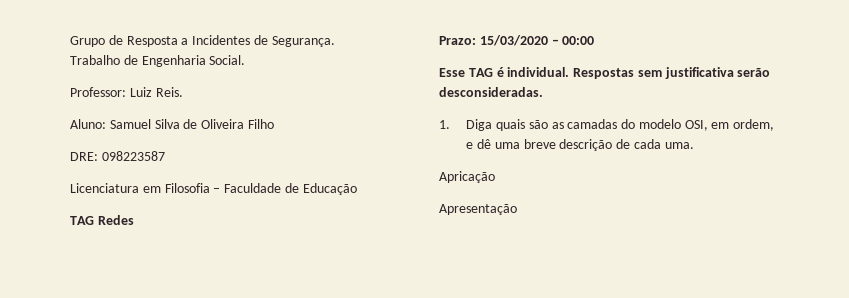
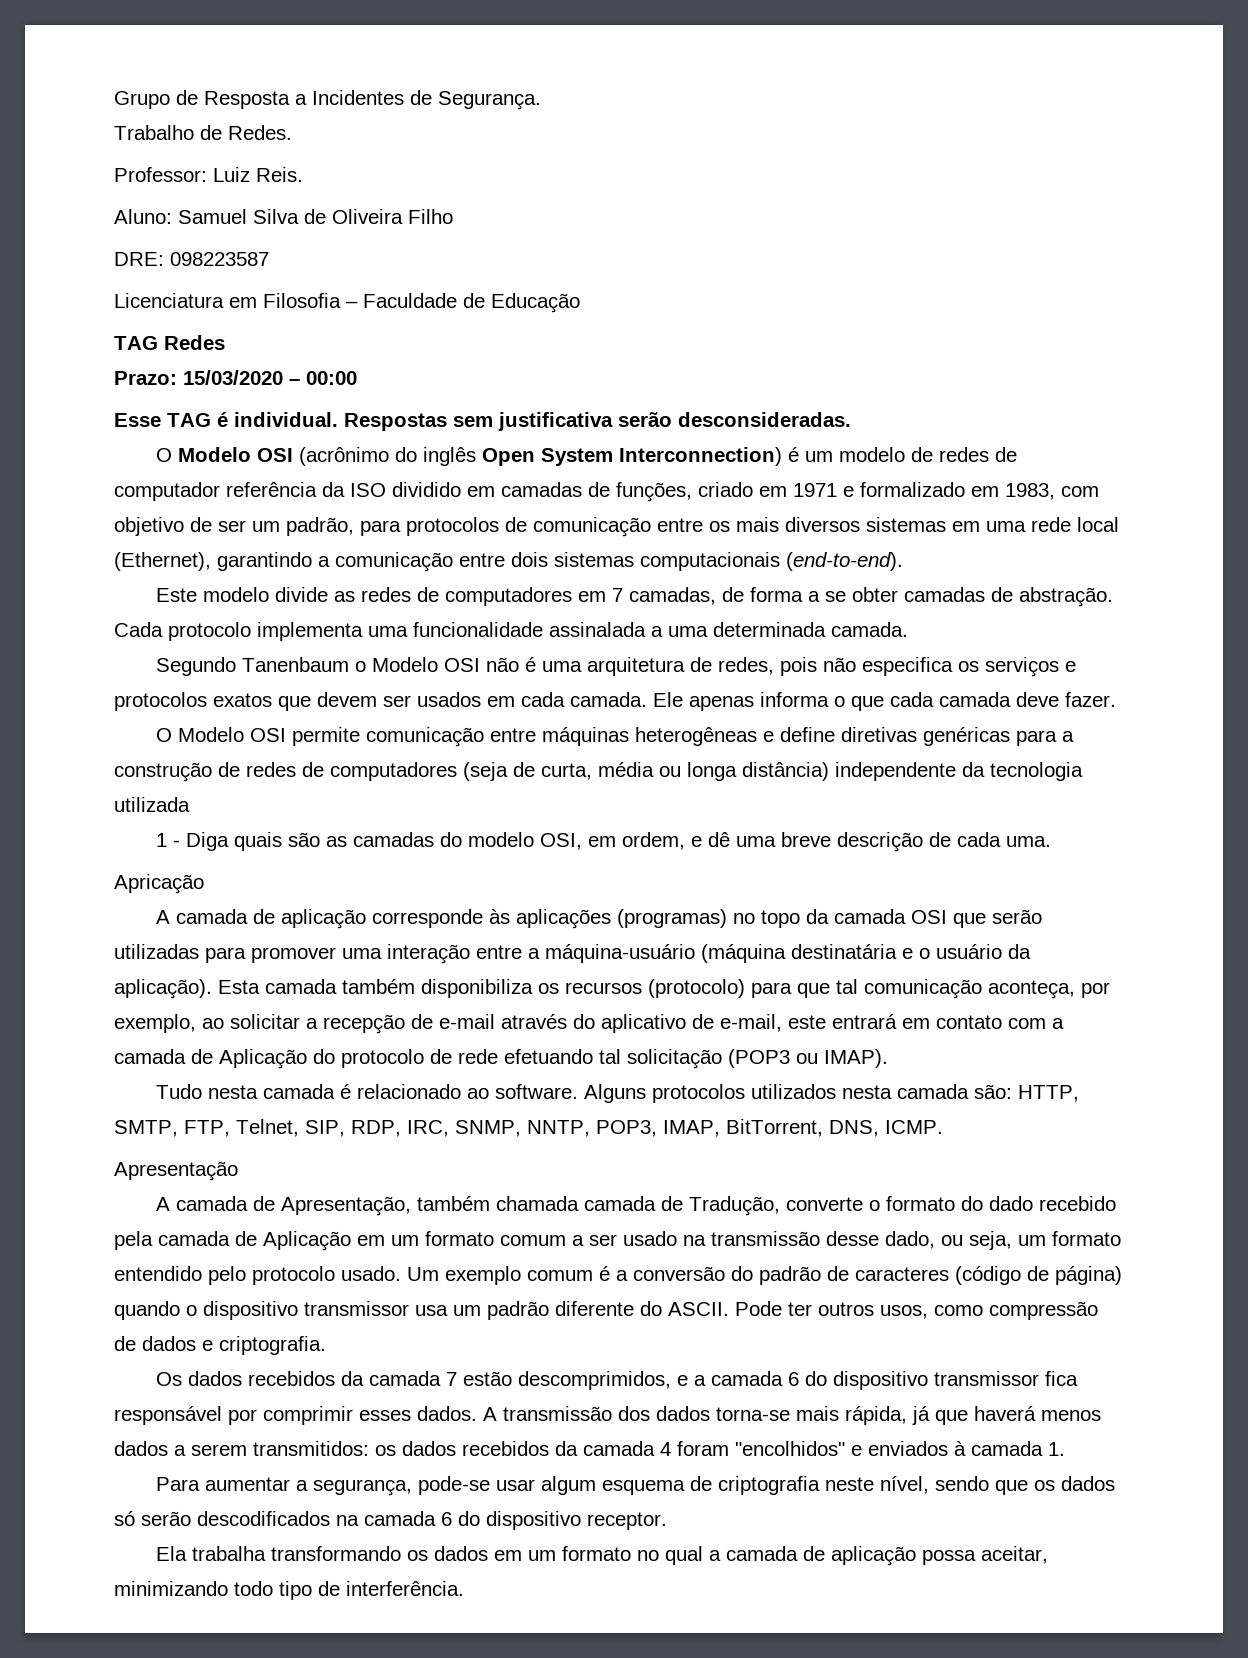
[141,55,246,67] Engenharia Social. -> [228,125,292,140] Redes.
[439,120,450,129] 1. -> [156,447,1018,466] [114,482,1099,502] [114,517,1119,537] [114,552,903,572] [156,587,1114,607] [114,622,908,641] [156,657,1077,677] [114,692,1116,711] [156,727,1075,747] [114,762,1083,782] [114,797,190,812] [156,833,181,847] O Modelo OSI (acrônimo do inglês Open System Interconnection) é um modelo de redes de computador referência da ISO dividido em camadas de funções, criado em 1971 e formalizado em 1983, com objetivo de ser um padrão, para protocolos de comunicação entre os mais diversos sistemas em uma rede local (Ethernet), garantindo a comunicação entre dois sistemas computacionais (end-to-end). // Este modelo divide as redes de computadores em 7 camadas, de forma a se obter camadas de abstração. Cada protocolo implementa uma funcionalidade assinalada a uma determinada camada. // Segundo Tanenbaum o Modelo OSI não é uma arquitetura de redes, pois não especifica os serviços e protocolos exatos que devem ser usados em cada camada. Ele apenas informa o que cada camada deve fazer. // O Modelo OSI permite comunicação entre máquinas heterogêneas e define diretivas genéricas para a construção de redes de computadores (seja de curta, média ou longa distância) independente da tecnologia utilizada // 1 -
[439,204,517,215] Apresentação -> [156,909,1043,929] [114,944,1031,964] [114,979,1110,999] [114,1014,1064,1034] [114,1049,888,1069] [156,1084,1080,1103] [114,1119,943,1137] [114,1161,238,1181] [156,1196,1117,1216] [114,1231,1121,1251] [114,1266,1122,1285] [114,1301,1098,1320] [114,1336,326,1355] [156,1371,1079,1390] [114,1406,1101,1425] [114,1441,1065,1456] [156,1476,1116,1496] [114,1511,667,1530] [156,1546,1049,1566] [114,1581,464,1600] A camada de aplicação corresponde às aplicações (programas) no topo da camada OSI que serão utilizadas para promover uma interação entre a máquina-usuário (máquina destinatária e o usuário da aplicação). Esta camada também disponibiliza os recursos (protocolo) para que tal comunicação aconteça, por exemplo, ao solicitar a recepção de e-mail através do aplicativo de e-mail, este entrará em contato com a camada de Aplicação do protocolo de rede efetuando tal solicitação (POP3 ou IMAP). // Tudo nesta camada é relacionado ao software. Alguns protocolos utilizados nesta camada são: HTTP, SMTP, FTP, Telnet, SIP, RDP, IRC, SNMP, NNTP, POP3, IMAP, BitTorrent, DNS, ICMP. // Apresentação // A camada de Apresentação, também chamada camada de Tradução, converte o formato do dado recebido pela camada de Aplicação em um formato comum a ser usado na transmissão desse dado, ou seja, um formato entendido pelo protocolo usado. Um exemplo comum é a conversão do padrão de caracteres (código de página) quando o dispositivo transmissor usa um padrão diferente do ASCII. Pode ter outros usos, como compressão de dados e criptografia. // Os dados recebidos da camada 7 estão descomprimidos, e a camada 6 do dispositivo transmissor fica responsável por comprimir esses dados. A transmissão dos dados torna-se mais rápida, já que haverá menos dados a serem transmitidos: os dados recebidos da camada 4 foram "encolhidos" e enviados à camada 1. // Para aumentar a segurança, pode-se usar algum esquema de criptografia neste nível, sendo que os dados só serão descodificados na camada 6 do dispositivo receptor. // Ela trabalha transformando os dados em um formato no qual a camada de aplicação possa aceitar, minimizando todo tipo de interferência.

